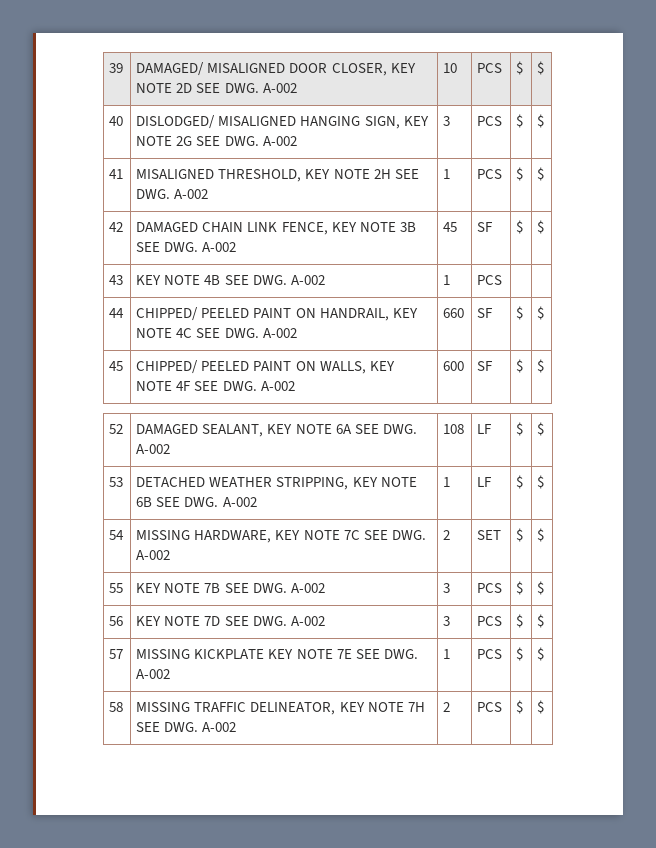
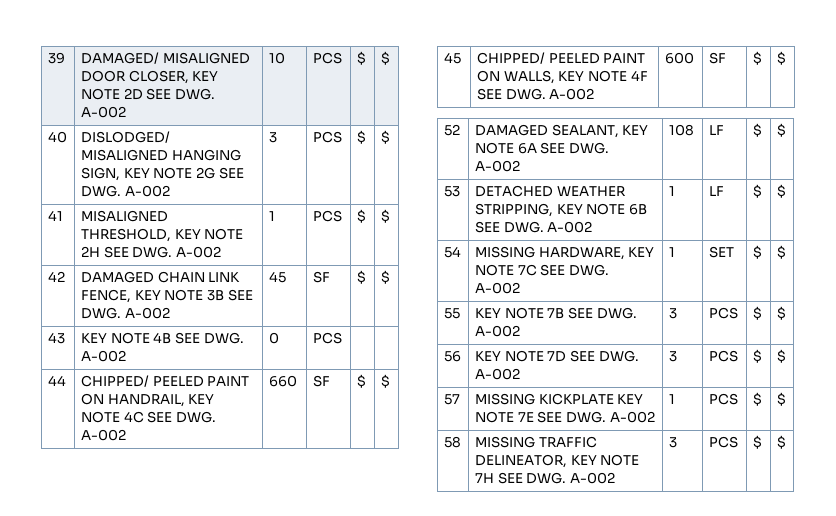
[443,275,451,285] 1 -> [268,332,279,344] 0
[443,530,451,540] 2 -> [668,247,675,257] 1
[443,702,451,712] 2 -> [668,437,677,448] 3

